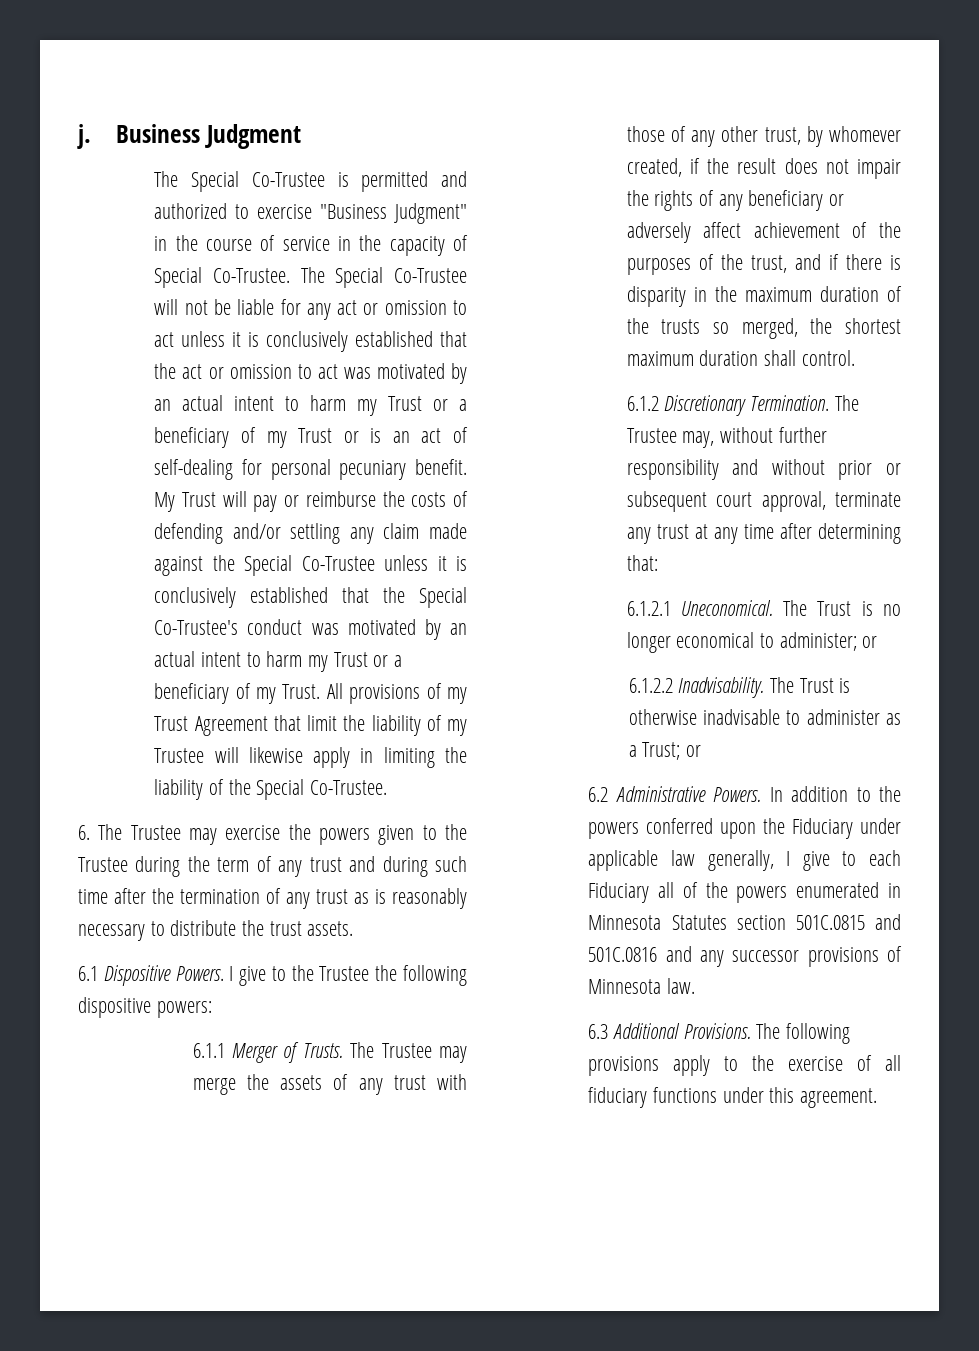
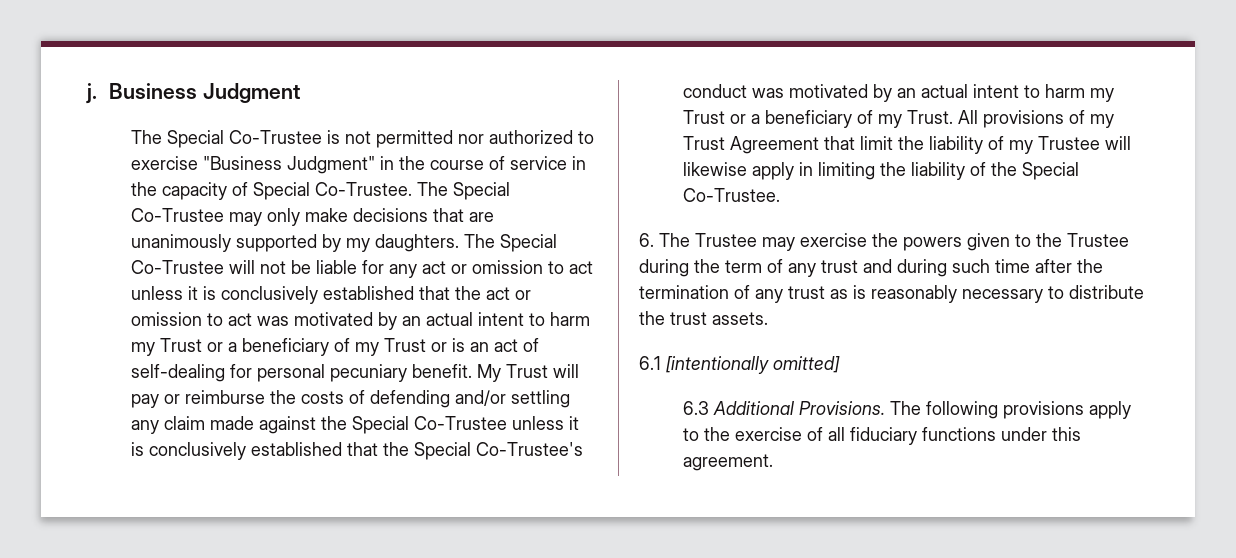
[361,171,467,192] permitted and -> [345,130,485,148] not permitted nor
(468, 275) none -> [229,208,495,226] [131,234,558,252] [131,260,225,274] may only make decisions that are unanimously supported by my daughters. The Special Co-Trustee
[103,965,467,986] [78,997,212,1018] [192,1042,468,1063] [192,1074,468,1095] [626,126,901,147] [626,158,901,179] [626,190,844,211] [626,222,901,243] [626,254,902,275] [626,286,902,307] [626,318,901,339] [626,350,855,366] [626,395,859,416] [626,427,827,448] [626,459,901,480] [626,491,901,512] [626,523,901,544] [626,555,658,571] [626,600,901,616] [626,632,878,653] [628,677,851,698] [628,709,901,725] [628,742,702,760] [588,786,902,802] [588,818,901,839] [588,850,901,871] [588,882,901,903] [588,914,901,930] [588,946,902,967] [588,978,696,994] Dispositive Powers. I give to the Trustee the following dispositive powers: // 6.1.1 Merger of Trusts. The Trustee may merge the assets of any trust with those of any other trust, by whomever created, if the result does not impair the rights of any beneficiary or adversely affect achievement of the purposes of the trust, and if there is disparity in the maximum duration of the trusts so merged, the shortest maximum duration shall control. // 6.1.2 Discretionary Termination. The Trustee may, without further responsibility and without prior or subsequent court approval, terminate any trust at any time after determining that: // 6.1.2.1 Uneconomical. The Trust is no longer economical to administer; or // 6.1.2.2 Inadvisability. The Trust is otherwise inadvisable to administer as a Trust; or // 6.2 Administrative Powers. In addition to the powers conferred upon the Fiduciary under applicable law generally, I give to each Fiduciary all of the powers enumerated in Minnesota Statutes section 501C.0815 and 501C.0816 and any successor provisions of Minnesota law. -> [666,356,840,374] [intentionally omitted]

